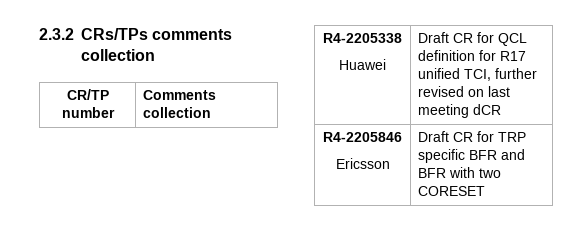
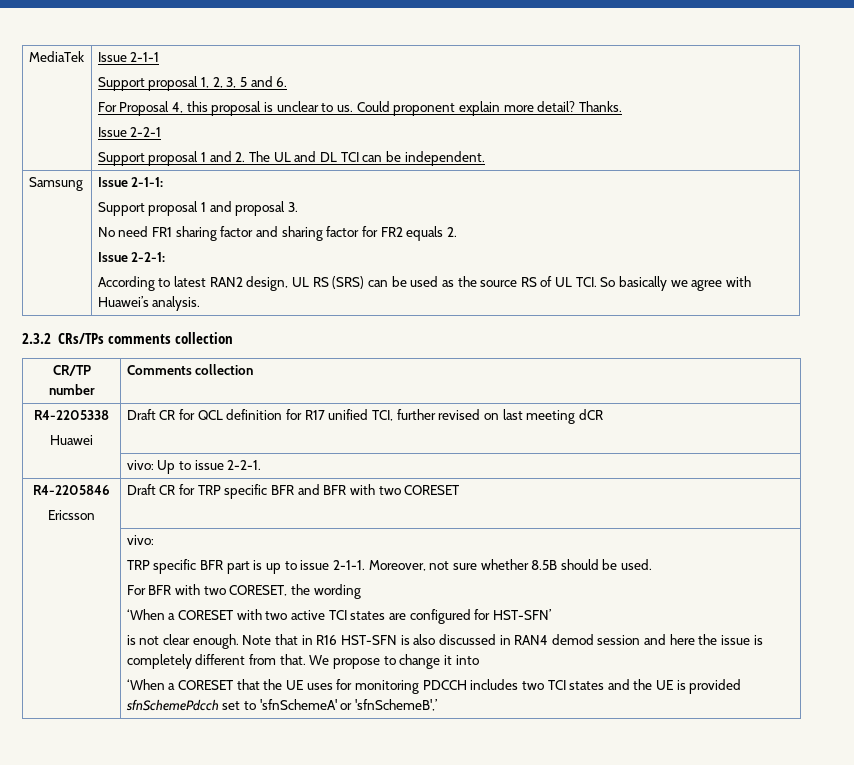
(39, 34) none -> [28,51,84,62] [97,52,160,62] [97,76,288,91] [97,101,622,116] [97,127,162,137] [97,151,485,166] [28,177,83,191] [97,177,164,187] [97,201,298,216] [97,226,457,241] [97,252,166,262] [97,276,751,291] [97,296,201,311] MediaTek | Issue 2-1-1 // Support proposal 1, 2, 3, 5 and 6. // For Proposal 4, this proposal is unclear to us. Could proponent explain more detail? Thanks. // Issue 2-2-1 // Support proposal 1 and 2. The UL and DL TCI can be independent. // Samsung | Issue 2-1-1: // Support proposal 1 and proposal 3. // No need FR1 sharing factor and sharing factor for FR2 equals 2. // Issue 2-2-1: // According to latest RAN2 design, UL RS (SRS) can be used as the source RS of UL TCI. So basically we agree with Huawei’s analysis. //
(501, 109) none -> [126,460,262,474] // | vivo: Up to issue 2-2-1.
(485, 191) none -> [126,535,154,545] [126,559,653,574] [126,584,361,599] [126,609,551,624] [126,634,763,649] [126,654,479,669] [126,679,742,694] [125,699,437,711] // | vivo: // TRP specific BFR part is up to issue 2-1-1. Moreover, not sure whether 8.5B should be used. // For BFR with two CORESET, the wording // ‘When a CORESET with two active TCI states are configured for HST-SFN’ // is not clear enough. Note that in R16 HST-SFN is also discussed in RAN4 demod session and here the issue is completely different from that. We propose to change it into // ‘When a CORESET that the UE uses for monitoring PDCCH includes two TCI states and the UE is provided sfnSchemePdcch set to 'sfnSchemeA' or 'sfnSchemeB',’

